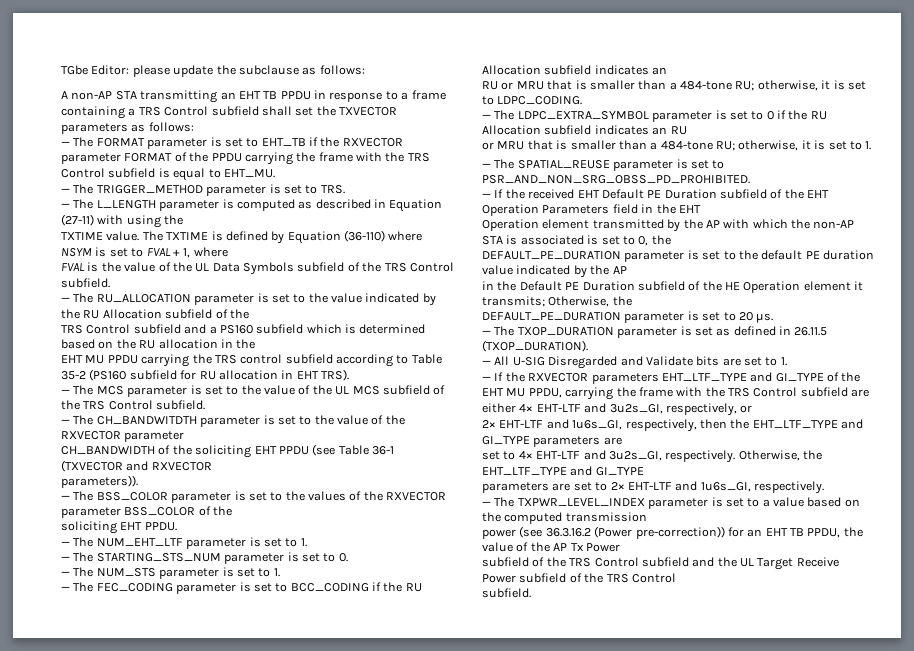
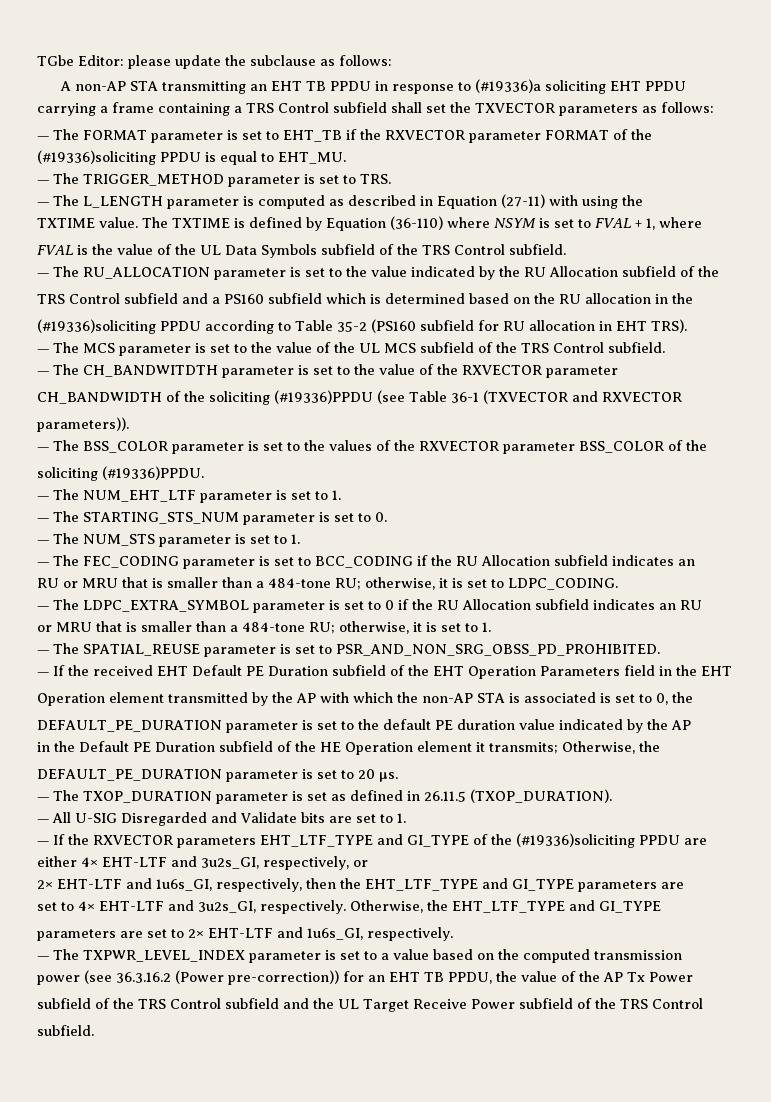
(398, 95) none -> [474,79,686,94] [37,103,96,116] (#19336)a soliciting EHT PPDU carrying
[211,152,430,165] [61,168,156,178] PPDU carrying the frame with the TRS Control subfield -> [37,150,201,165] (#19336)soliciting PPDU
[61,354,333,367] EHT MU PPDU carrying the TRS control subfield -> [37,319,201,334] (#19336)soliciting PPDU
[254,446,309,455] EHT PPDU -> [274,390,373,404] (#19336)PPDU
[120,522,177,531] EHT PPDU. -> [102,466,204,480] (#19336)PPDU.
[482,387,848,400] EHT MU PPDU, carrying the frame with the TRS Control subfield -> [515,833,680,848] (#19336)soliciting PPDU

